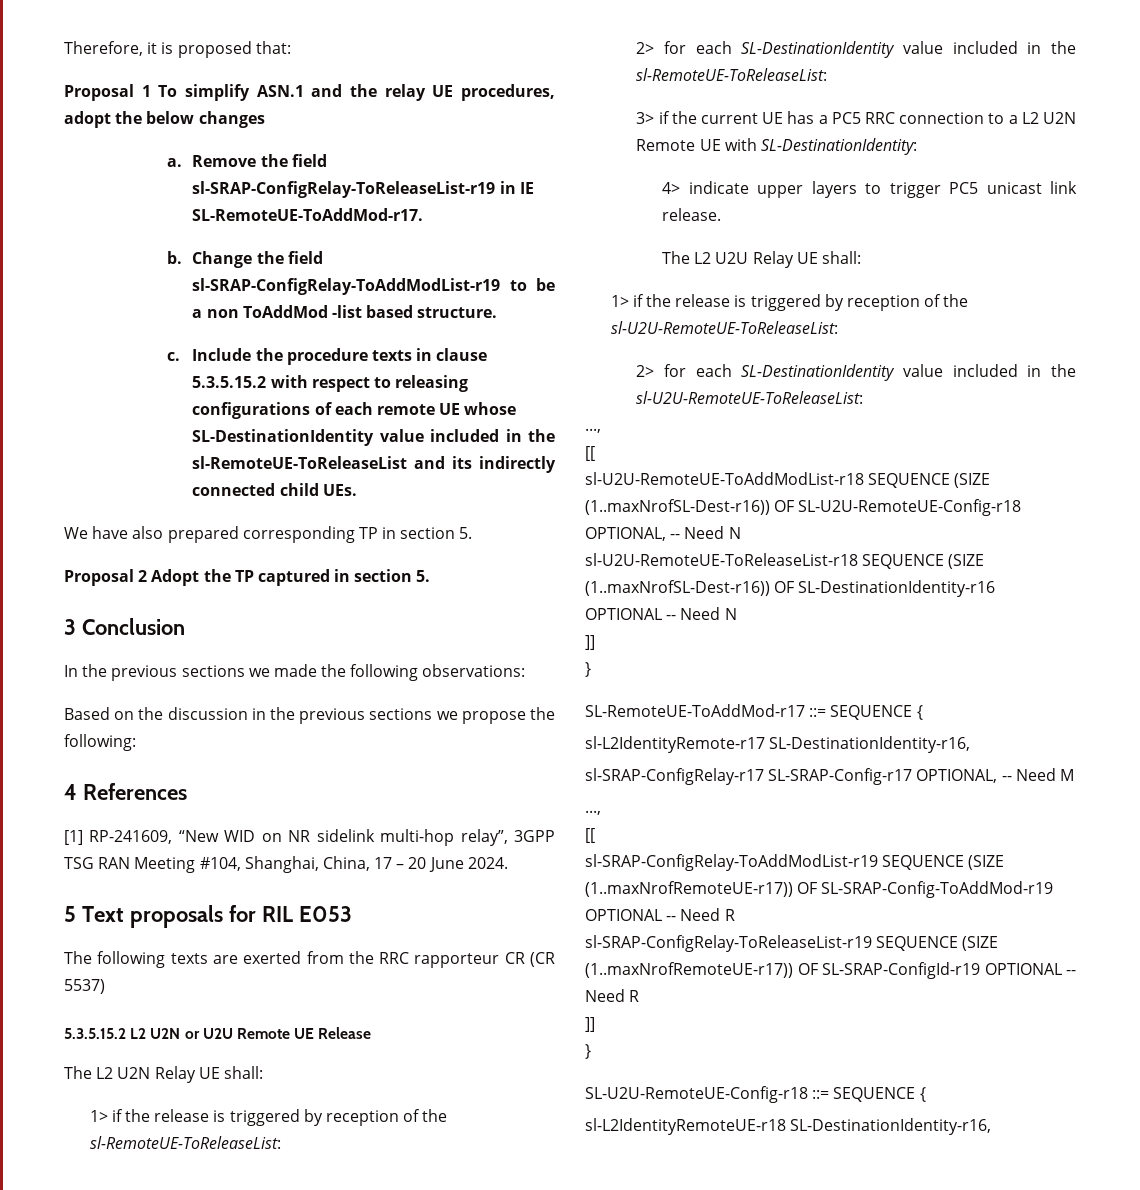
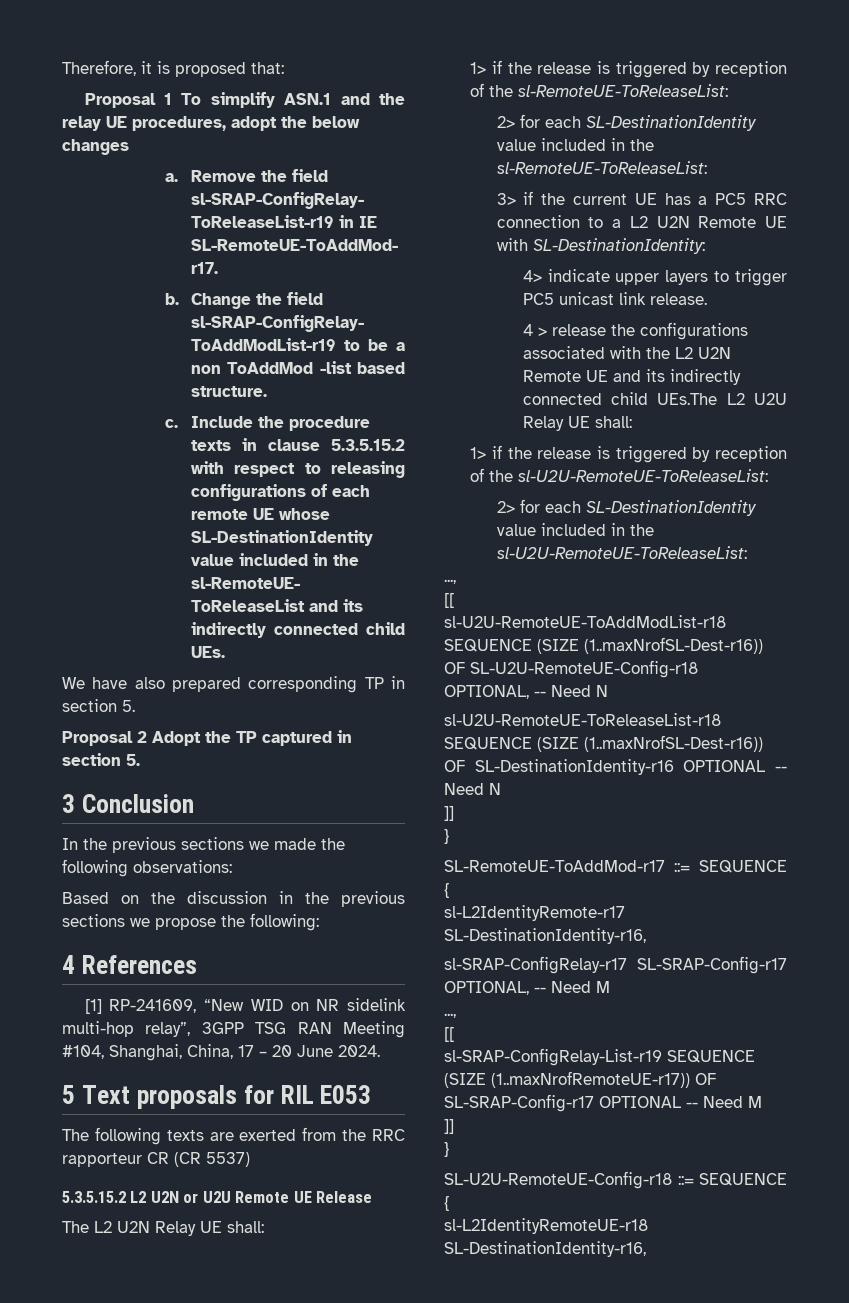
[662,251,691,264] The -> [522,322,748,340] [522,346,731,359] [522,369,741,385] [522,392,718,405] 4 > release the configurations associated with the L2 U2N Remote UE and its indirectly connected child UEs.The
[585,854,1005,871] [585,881,1054,898] [585,908,735,921] [585,935,999,952] [585,962,1076,979] [585,989,640,1002] sl-SRAP-ConfigRelay-ToAddModList-r19 SEQUENCE (SIZE (1..maxNrofRemoteUE-r17)) OF SL-SRAP-Config-ToAddMod-r19 OPTIONAL -- Need R // sl-SRAP-ConfigRelay-ToReleaseList-r19 SEQUENCE (SIZE (1..maxNrofRemoteUE-r17)) OF SL-SRAP-ConfigId-r19 OPTIONAL -- Need R -> [444,1048,755,1066] [444,1071,716,1088] [444,1094,762,1112] sl-SRAP-ConfigRelay-List-r19 SEQUENCE (SIZE (1..maxNrofRemoteUE-r17)) OF SL-SRAP-Config-r17 OPTIONAL -- Need M

